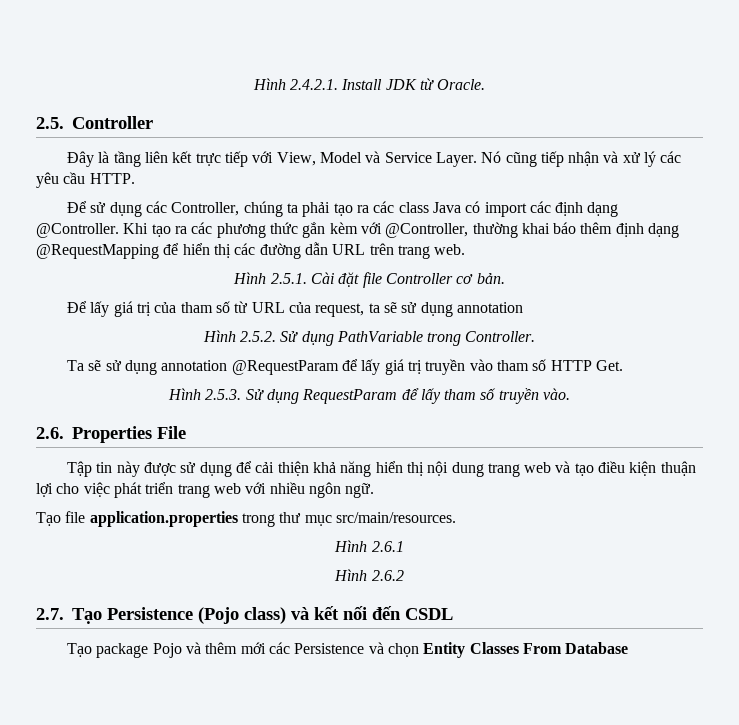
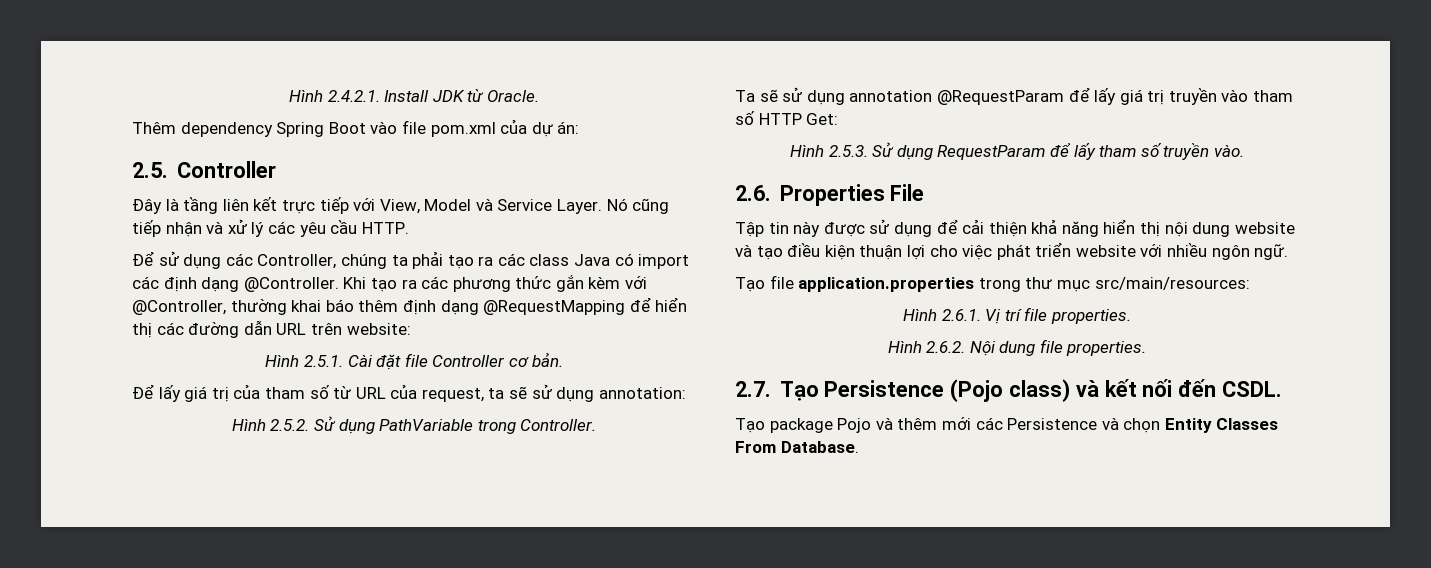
(486, 84) none -> [132,119,580,137] // Thêm dependency Spring Boot vào file pom.xml của dự án:
[397,244,466,259] trang web. -> [346,323,411,335] website:
[456,302,523,313] annotation -> [598,387,686,399] annotation:
[595,360,623,371] Get. -> [806,113,839,125] Get:
[487,462,552,477] trang web -> [1234,222,1295,234] website
[177,483,241,498] trang web -> [1075,245,1136,257] website
[335,512,456,523] [334,540,404,552] [334,569,404,581] src/main/resources. // Hình 2.6.1 // Hình 2.6.2 -> [1094,277,1250,290] [903,307,1131,324] [887,339,1147,356] src/main/resources: // Hình 2.6.1. Vị trí file properties. // Hình 2.6.2. Nội dung file properties.
[405,608,453,620] CSDL -> [1221,381,1282,397] CSDL.
[565,642,629,654] Database -> [780,441,859,453] Database.

